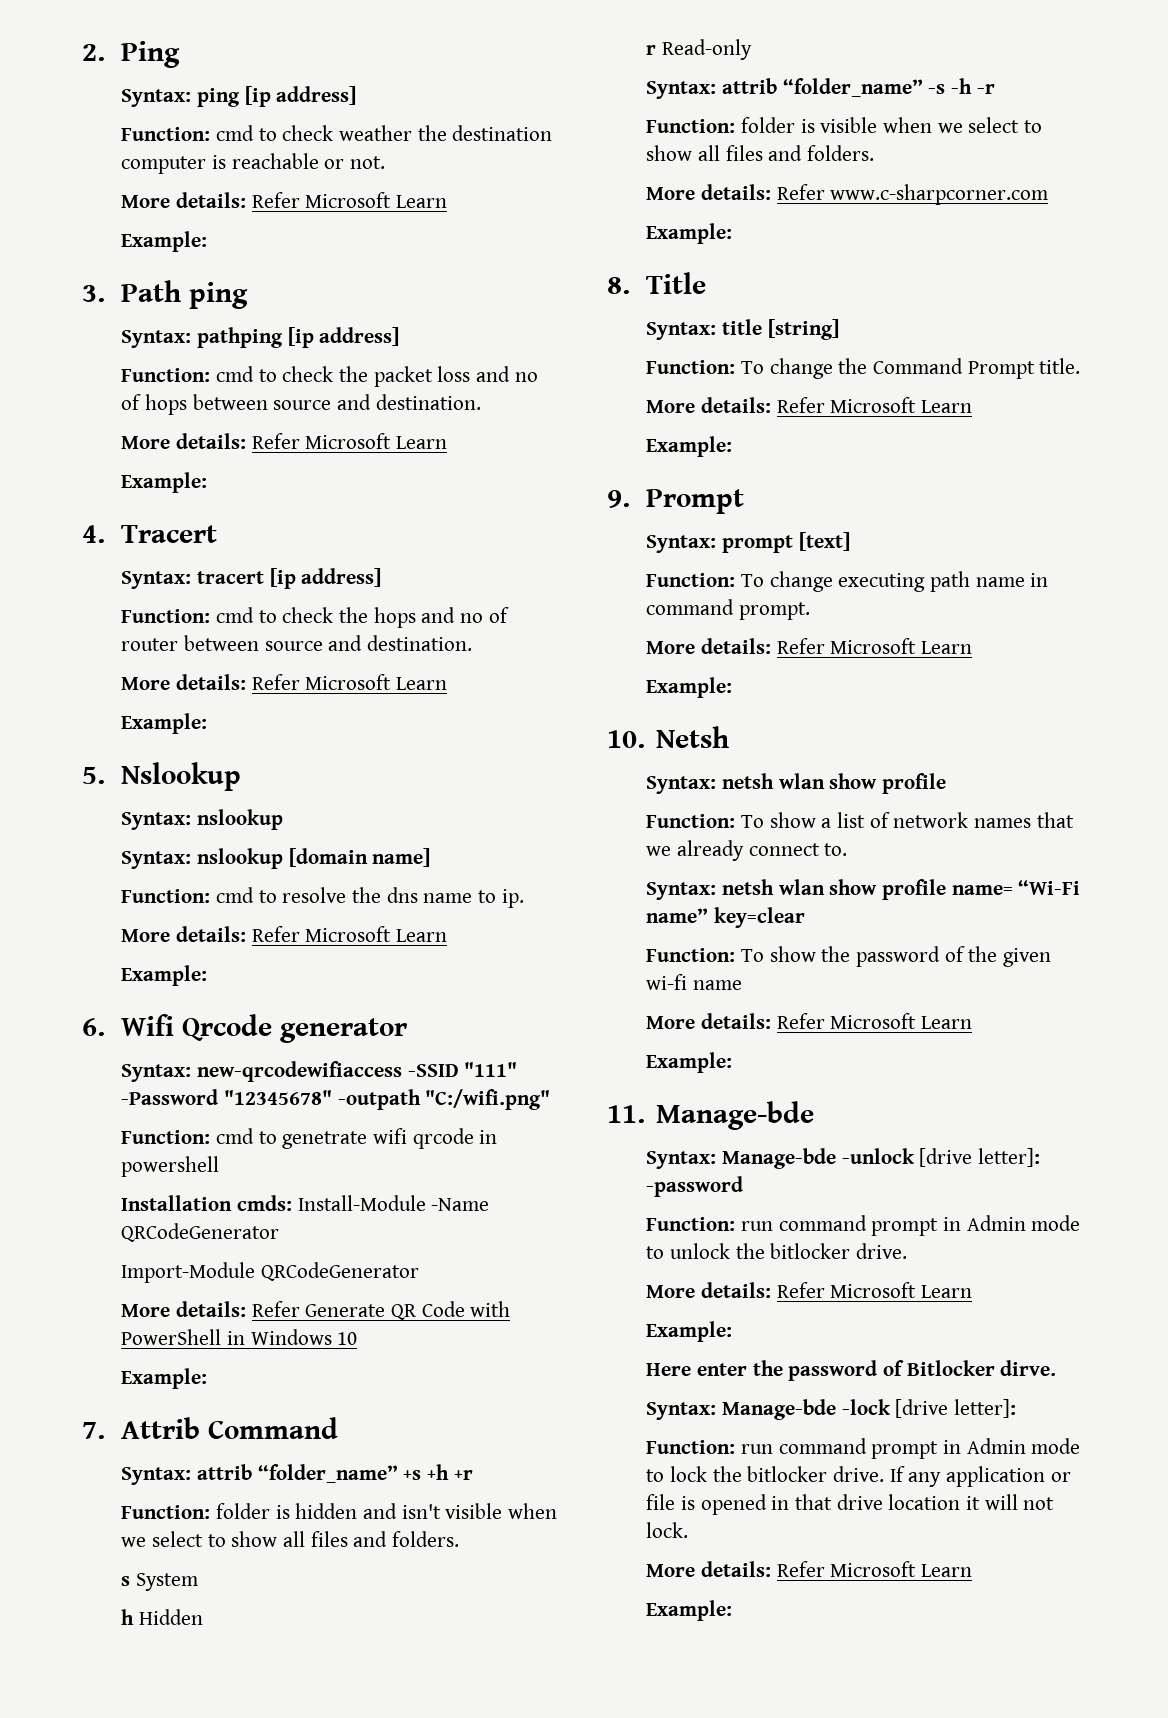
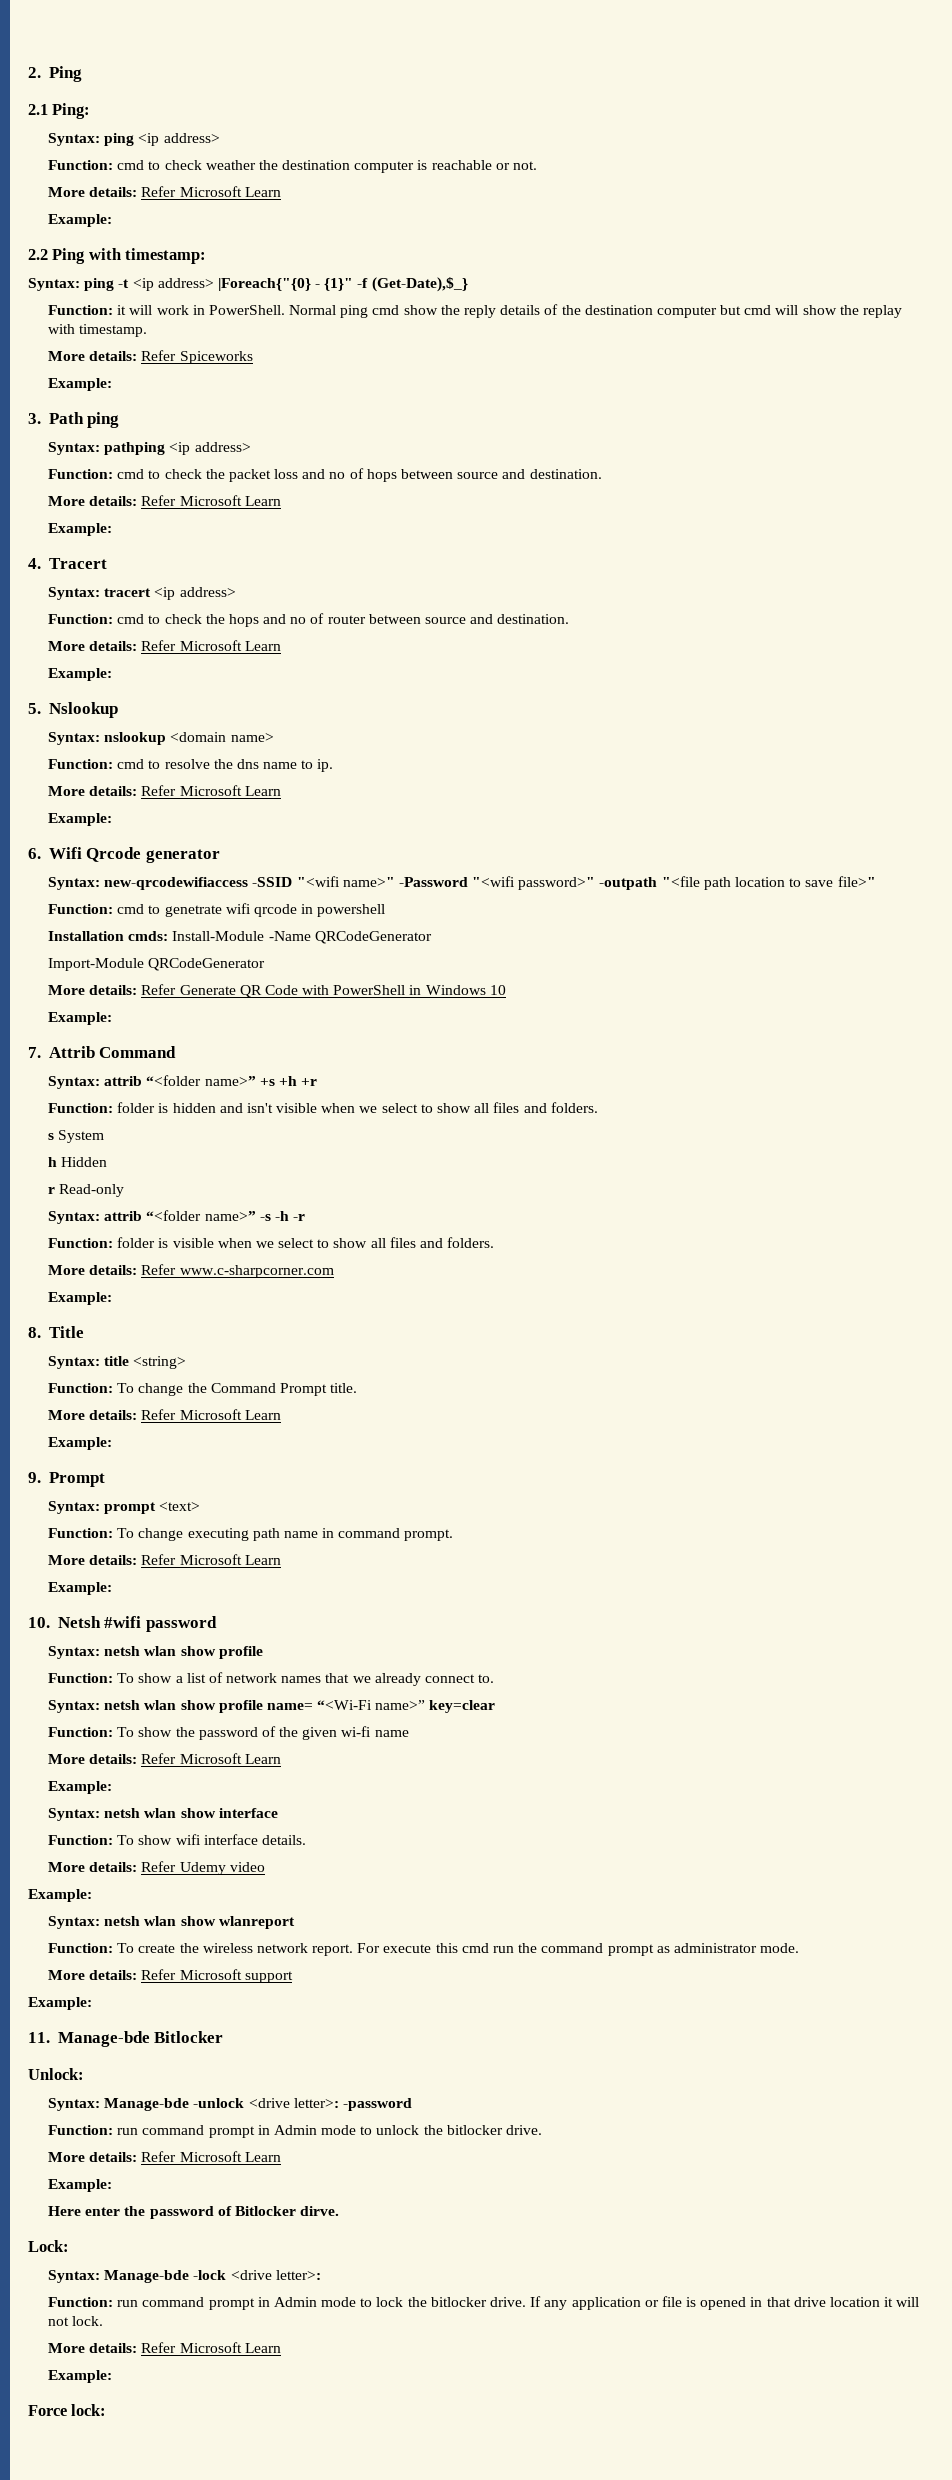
[121,86,357,107] // Syntax: ping [ip address] -> [28,103,91,119] [47,133,220,146] // 2.1 Ping: // Syntax: ping <ip address>
(208, 241) none -> [28,248,207,264] [28,277,468,292] [47,304,903,318] [47,324,148,337] [47,350,253,364] [47,378,112,391] // 2.2 Ping with timestamp: // Syntax: ping -t <ip address> |Foreach{"{0} - {1}" -f (Get-Date),$_} // Function: it will work in PowerShell. Normal ping cmd show the reply details of the destination computer but cmd will show the replay with timestamp. // More details: Refer Spiceworks // Example:
[287,327,400,348] [ip address] -> [169,442,251,455] <ip address>
[269,568,382,589] [ip address] -> [154,587,236,600] <ip address>
[121,848,431,869] // Syntax: nslookup [domain name] -> [170,732,274,742] <domain name>
[464,1062,518,1077] [121,1089,551,1110] "111" -Password "12345678" -outpath "C:/wifi.png" -> [296,876,876,890] "<wifi name>" -Password "<wifi password>" -outpath "<file path location to save file>"
[257,1464,398,1483] “folder_name” -> [146,1075,256,1086] “<folder name>”
[782,78,923,97] “folder_name” -> [146,1210,256,1221] “<folder name>”
[767,319,839,340] [string] -> [133,1356,187,1369] <string>
[798,532,850,551] [text] -> [159,1502,201,1511] <text>
(729, 737) none -> [104,1616,217,1632] #wifi password
[1018,880,1081,895] [646,908,709,923] “Wi-Fi name” -> [317,1700,426,1710] “<Wi-Fi name>”
(733, 1062) none -> [47,1808,278,1821] [47,1834,306,1845] [47,1861,265,1875] [28,1889,92,1902] [47,1916,295,1929] [47,1943,800,1956] [47,1969,293,1983] [28,1997,92,2010] // Syntax: netsh wlan show interface // Function: To show wifi interface details. // More details: Refer Udemy video // Example: // Syntax: netsh wlan show wlanreport // Function: To create the wireless network report. For execute this cmd run the command prompt as administrator mode. // More details: Refer Microsoft support // Example:
(814, 1115) none -> [154,2031,224,2043] [28,2068,84,2080] Bitlocker // Unlock:
[919,1148,1041,1167] [drive letter]: -> [248,2098,339,2108] <drive letter>:
(1057, 1368) none -> [28,2240,69,2252] // Lock:
[895,1399,1017,1418] [drive letter]: -> [230,2270,321,2280] <drive letter>:
(733, 1610) none -> [28,2404,107,2416] // Force lock:

